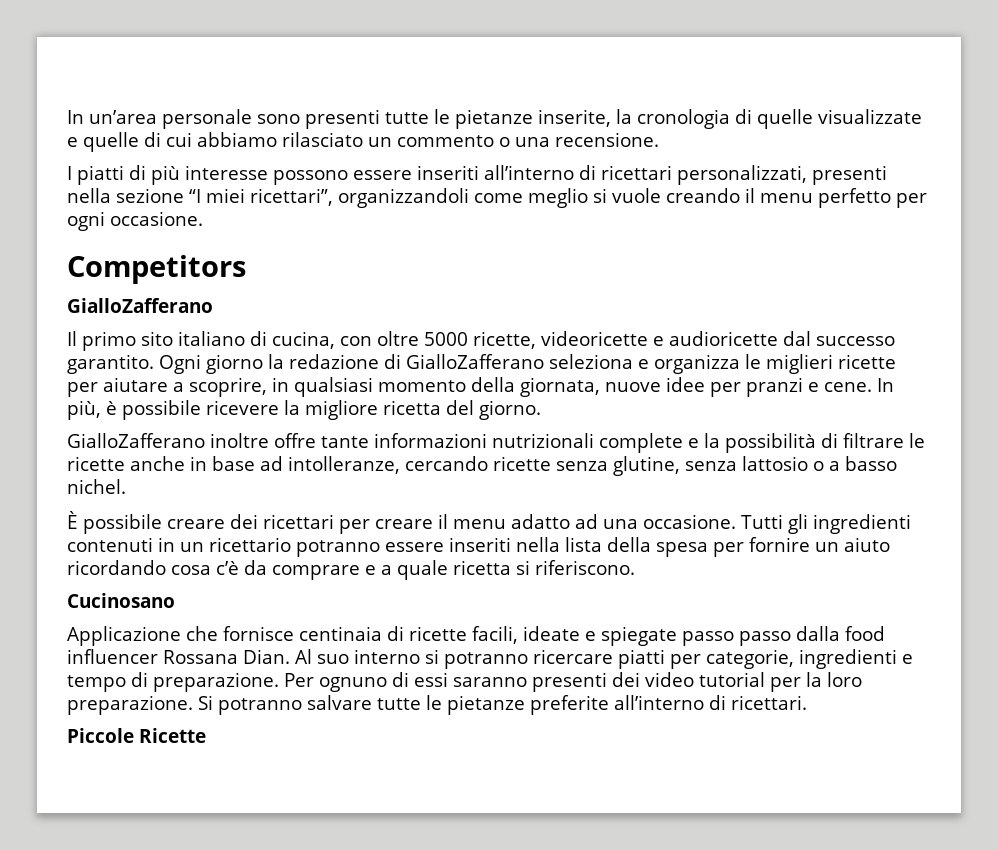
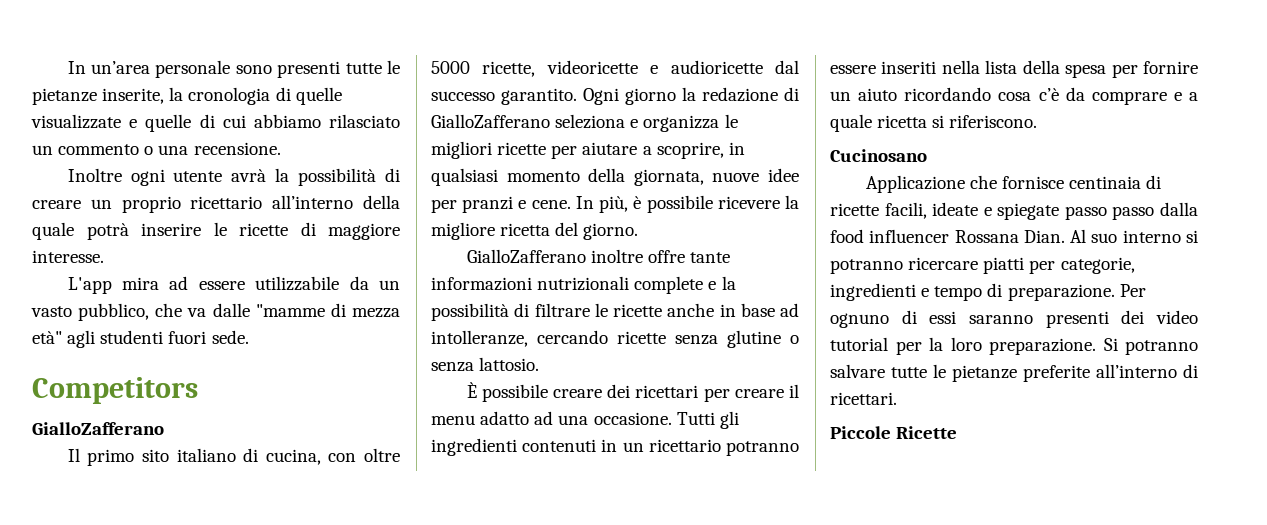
[67,165,887,185] [67,188,927,208] [67,211,203,231] I piatti di più interesse possono essere inseriti all’interno di ricettari personalizzati, presenti nella sezione “I miei ricettari”, organizzandoli come meglio si vuole creando il menu perfetto per ogni occasione. -> [67,168,400,186] [32,195,401,213] [32,222,400,240] [32,250,104,263] [67,276,400,294] [31,303,400,321] [32,330,249,348] Inoltre ogni utente avrà la possibilità di creare un proprio ricettario all’interno della quale potrà inserire le ricette di maggiore interesse. // L'app mira ad essere utilizzabile da un vasto pubblico, che va dalle "mamme di mezza età" agli studenti fuori sede.
[766,354,833,374] miglieri -> [431,141,492,159] migliori
[613,456,897,476] [67,479,126,494] glutine, senza lattosio o a basso nichel. -> [727,330,799,348] [431,357,540,372] glutine o senza lattosio.

